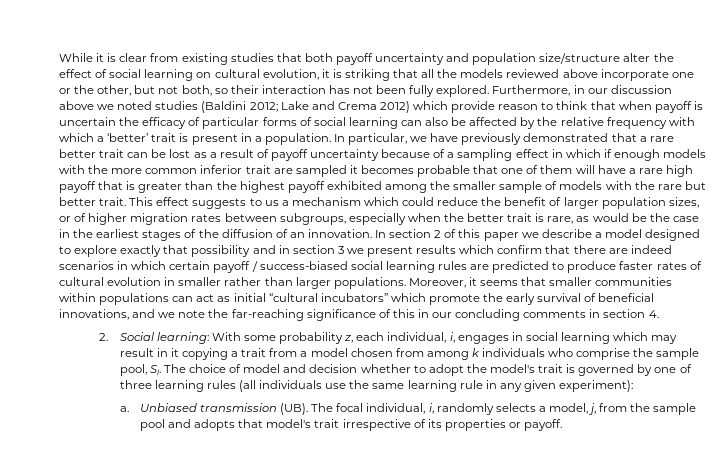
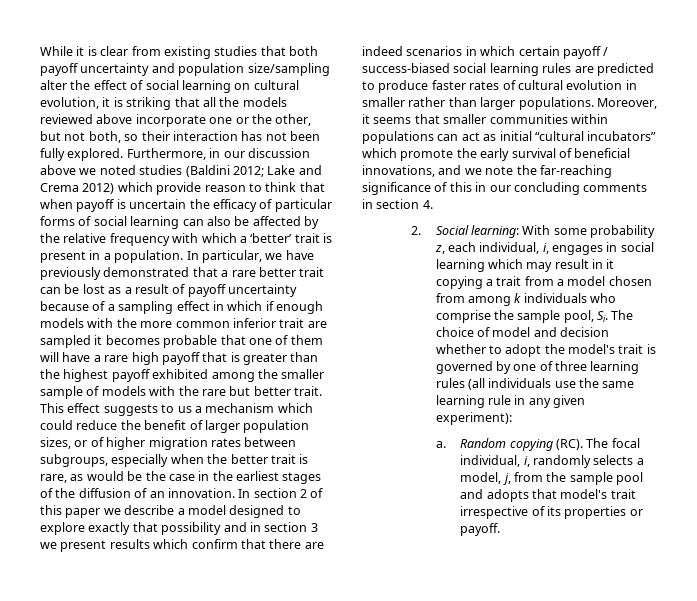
[539,53,621,64] size/structure -> [247,63,330,76] size/sampling
[139,403,309,415] Unbiased transmission (UB). -> [460,438,583,451] Random copying (RC).

